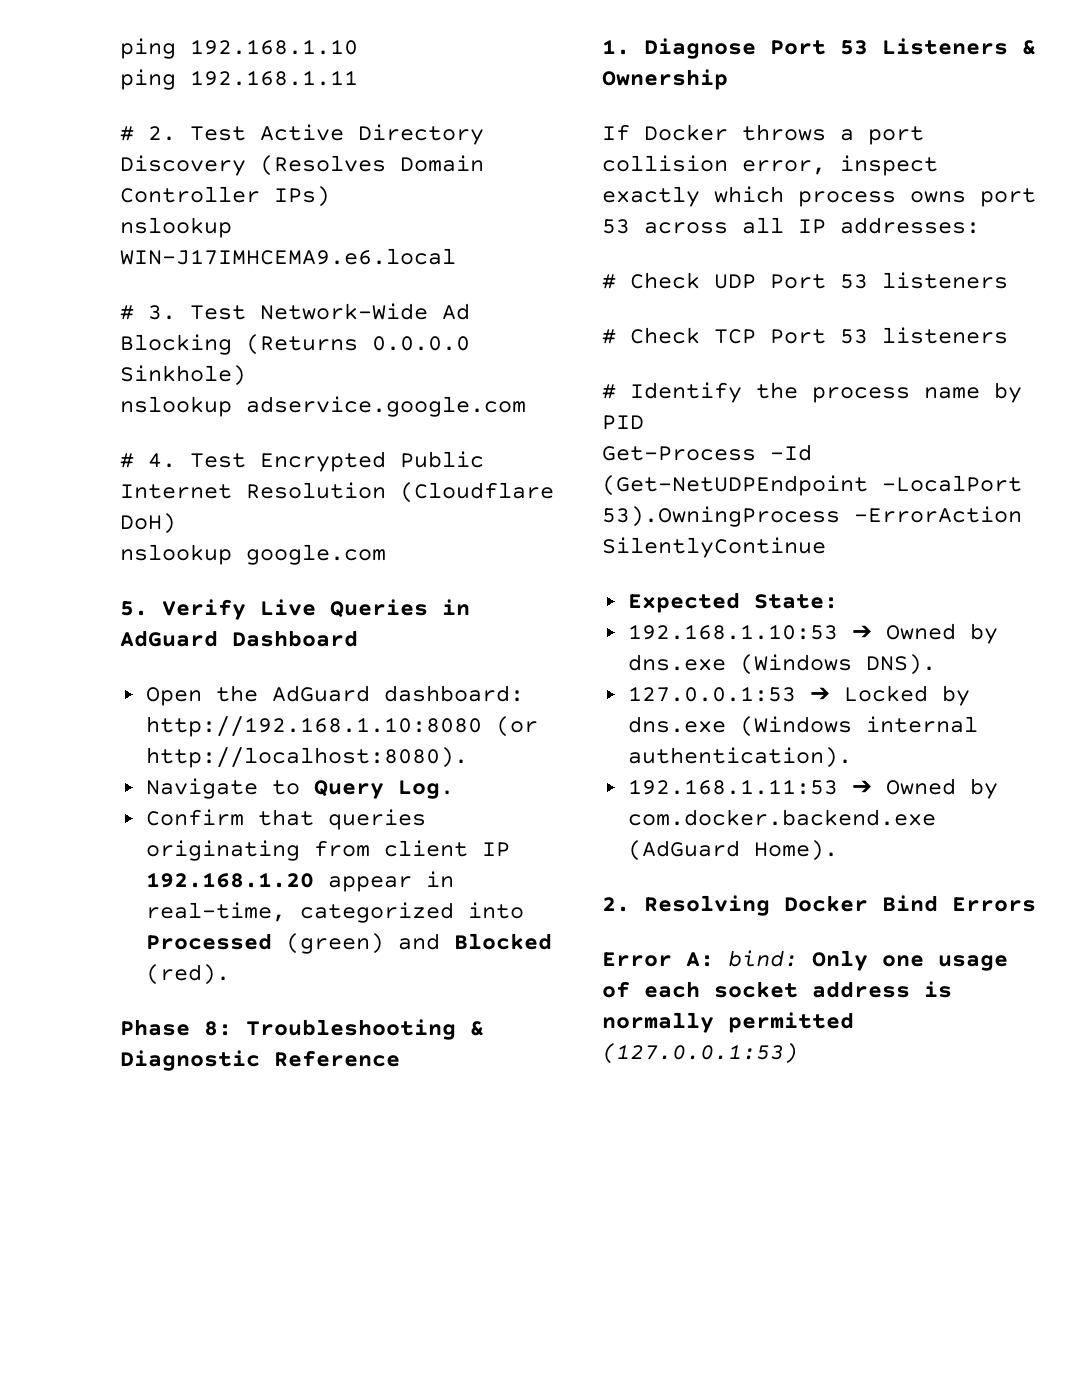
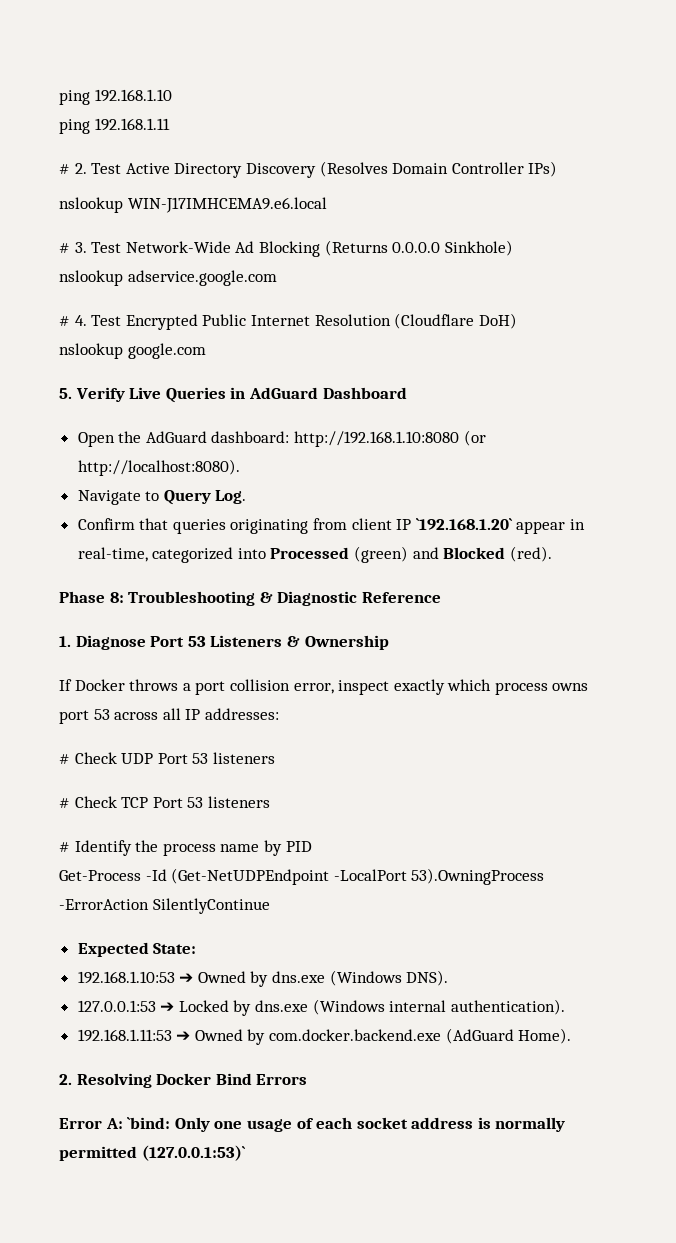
[145,872,314,888] 192.168.1.20 -> [415,518,513,530] `192.168.1.20`
[728,950,798,967] bind: -> [127,1117,171,1129] `bind:
[602,1043,798,1064] (127.0.0.1:53) -> [141,1145,246,1161] (127.0.0.1:53)`

